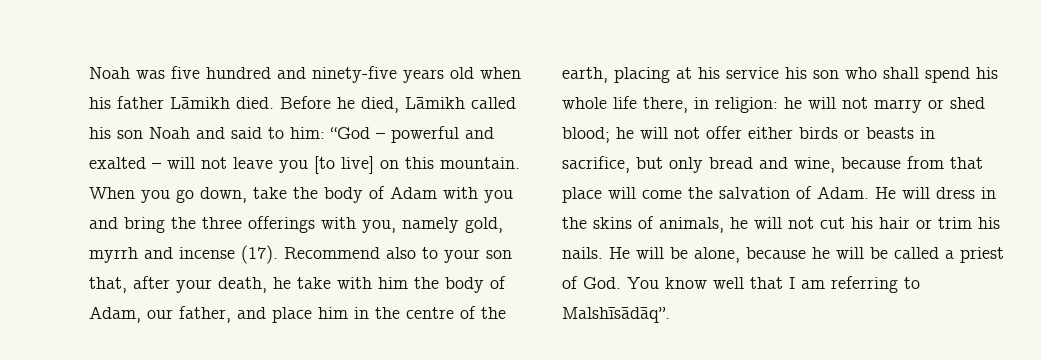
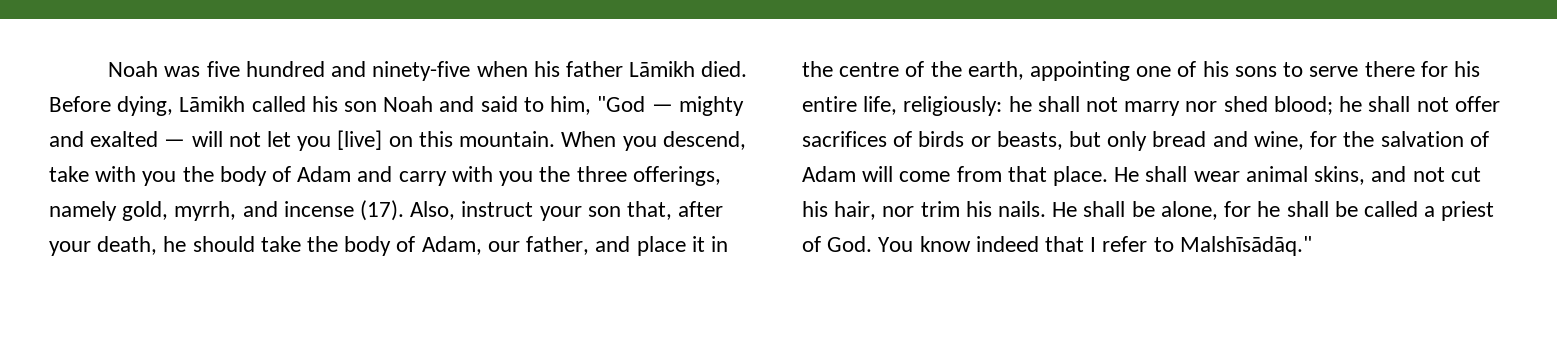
[403,67,474,83] years old -> (471, 71) none
[337,97,399,113] he died, -> [117,96,174,116] dying,
[290,126,459,143] him: “God – powerful -> [550,96,744,116] him, "God — mighty
[152,156,374,174] – will not leave you [to live] -> [164,130,383,151] — will not let you [live]
[176,186,513,203] [89,216,396,233] go down, take the body of Adam with you and bring the three offerings with you, -> [662,131,746,150] [49,166,721,186] descend, take with you the body of Adam and carry with you the three offerings,
[89,247,138,263] myrrh -> [174,201,237,221] myrrh,
[284,247,438,259] Recommend also to -> [410,201,534,220] Also, instruct
[297,277,408,289] take with him -> [192,236,301,252] should take
[318,307,348,319] him -> [691,236,705,252] it
[614,67,998,83] [562,96,836,113] placing at his service his son who shall spend his whole life there, in religion: he will -> [1030,61,1480,81] [802,96,1080,116] appointing one of his sons to serve there for his entire life, religiously: he shall
[928,99,944,109] or -> [1185,101,1218,112] nor
[640,127,668,139] will -> [1368,96,1411,112] shall
[748,127,935,139] [562,156,630,173] either birds or beasts in sacrifice, -> [802,131,1063,150] sacrifices of birds or beasts,
[841,156,983,169] [562,186,996,203] [562,216,782,233] because from that place will come the salvation of Adam. He will dress in the skins of animals, he will -> [1310,131,1489,147] [802,166,1407,186] for the salvation of Adam will come from that place. He shall wear animal skins, and
[879,217,932,229] hair or -> [834,201,915,220] hair, nor
[636,247,664,259] will -> [1083,201,1126,217] shall
[746,247,864,259] because he will -> [1224,201,1329,217] for he shall
[713,277,744,289] well -> [975,236,1039,252] indeed
[801,276,920,293] [562,307,670,323] am referring to Malshīsādāq”. -> [1102,236,1312,256] refer to Malshīsādāq."

